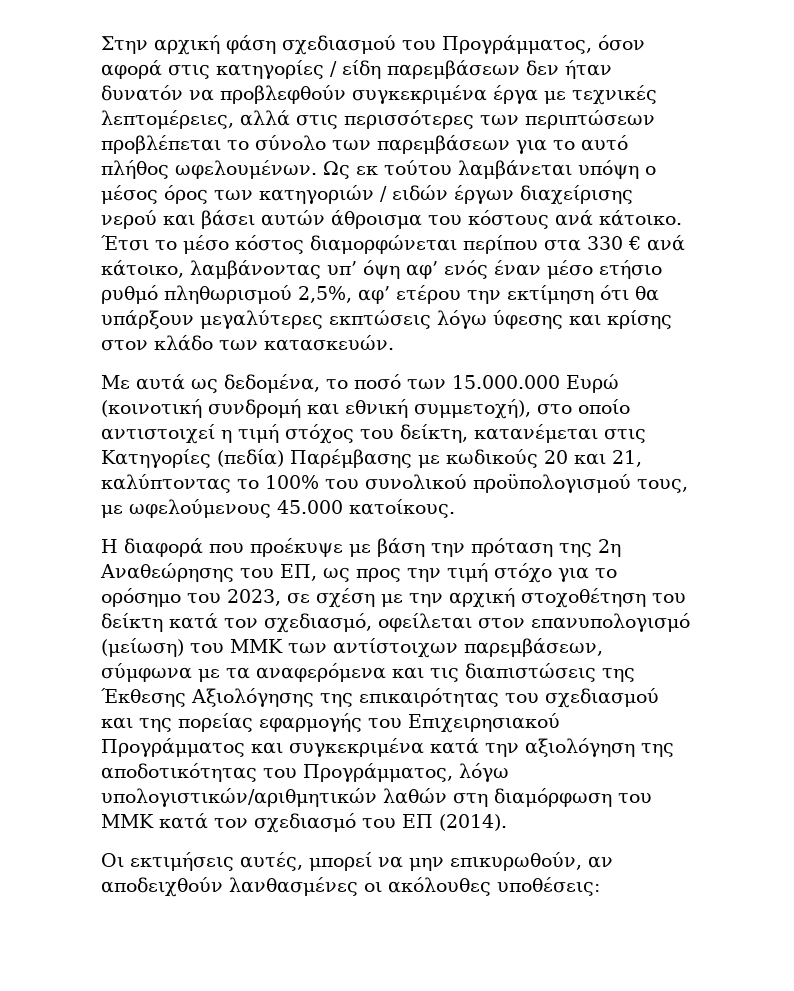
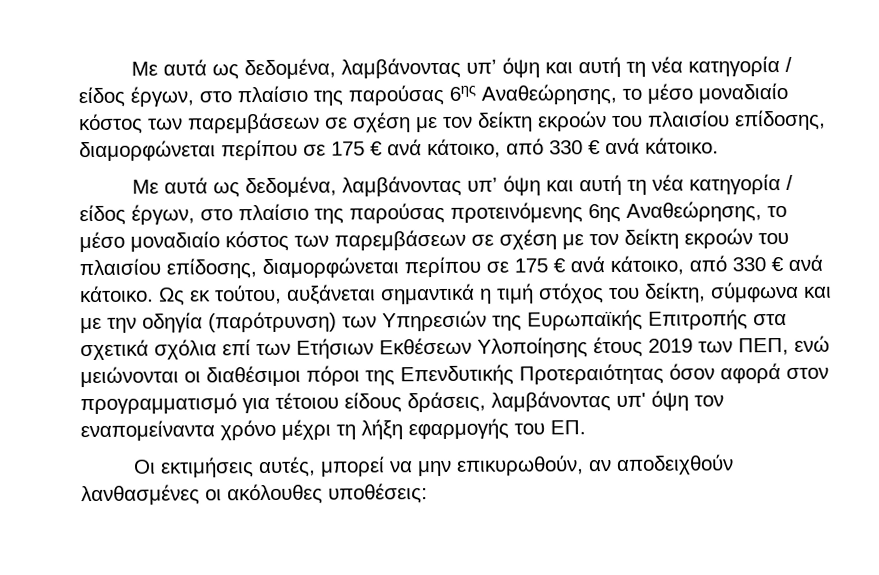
[101,35,645,55] [101,60,612,79] [101,85,657,105] [101,110,655,129] [101,135,628,154] [101,160,656,179] [101,185,633,205] [101,210,682,229] [101,235,685,254] [101,260,662,279] [101,285,659,304] [101,310,672,329] [101,335,394,351] [101,374,619,393] [101,399,630,419] [101,424,215,444] Στην αρχική φάση σχεδιασμού του Προγράμματος, όσον αφορά στις κατηγορίες / είδη παρεμβάσεων δεν ήταν δυνατόν να προβλεφθούν συγκεκριμένα έργα με τεχνικές λεπτομέρειες, αλλά στις περισσότερες των περιπτώσεων προβλέπεται το σύνολο των παρεμβάσεων για το αυτό πλήθος ωφελουμένων. Ως εκ τούτου λαμβάνεται υπόψη ο μέσος όρος των κατηγοριών / ειδών έργων διαχείρισης νερού και βάσει αυτών άθροισμα του κόστους ανά κάτοικο. Έτσι το μέσο κόστος διαμορφώνεται περίπου στα 330 € ανά κάτοικο, λαμβάνοντας υπ’ όψη αφ’ ενός έναν μέσο ετήσιο ρυθμό πληθωρισμού 2,5%, αφ’ ετέρου την εκτίμηση ότι θα υπάρξουν μεγαλύτερες εκπτώσεις λόγω ύφεσης και κρίσης στον κλάδο των κατασκευών. // Με αυτά ως δεδομένα, το ποσό των 15.000.000 Ευρώ (κοινοτική συνδρομή και εθνική συμμετοχή), στο οποίο αντιστοιχεί -> [130,56,792,80] [78,82,788,108] [78,109,826,135] [79,137,719,162] [131,174,793,198] [79,201,787,226] [79,228,789,253] [79,254,823,279] [79,283,475,306] Με αυτά ως δεδομένα, λαμβάνοντας υπ’ όψη και αυτή τη νέα κατηγορία / είδος έργων, στο πλαίσιο της παρούσας 6ης Αναθεώρησης, το μέσο μοναδιαίο κόστος των παρεμβάσεων σε σχέση με τον δείκτη εκροών του πλαισίου επίδοσης, διαμορφώνεται περίπου σε 175 € ανά κάτοικο, από 330 € ανά κάτοικο. // Με αυτά ως δεδομένα, λαμβάνοντας υπ’ όψη και αυτή τη νέα κατηγορία / είδος έργων, στο πλαίσιο της παρούσας προτεινόμενης 6ης Αναθεώρησης, το μέσο μοναδιαίο κόστος των παρεμβάσεων σε σχέση με τον δείκτη εκροών του πλαισίου επίδοσης, διαμορφώνεται περίπου σε 175 € ανά κάτοικο, από 330 € ανά κάτοικο. Ως εκ τούτου, αυξάνεται σημαντικά
[474,424,646,443] [101,449,642,468] [101,474,688,493] [101,499,455,518] [101,538,621,557] [100,563,617,583] [101,588,686,608] [101,613,690,633] [101,638,603,658] [101,663,635,682] [101,688,659,708] [101,713,560,733] [101,738,674,757] [101,763,509,782] [101,788,652,807] [101,813,507,833] κατανέμεται στις Κατηγορίες (πεδία) Παρέμβασης με κωδικούς 20 και 21, καλύπτοντας το 100% του συνολικού προϋπολογισμού τους, με ωφελούμενους 45.000 κατοίκους. // Η διαφορά που προέκυψε με βάση την πρόταση της 2η Αναθεώρησης του ΕΠ, ως προς την τιμή στόχο για το ορόσημο του 2023, σε σχέση με την αρχική στοχοθέτηση του δείκτη κατά τον σχεδιασμό, οφείλεται στον επανυπολογισμό (μείωση) του ΜΜΚ των αντίστοιχων παρεμβάσεων, σύμφωνα με τα αναφερόμενα και τις διαπιστώσεις της Έκθεσης Αξιολόγησης της επικαιρότητας του σχεδιασμού και της πορείας εφαρμογής του Επιχειρησιακού Προγράμματος και συγκεκριμένα κατά την αξιολόγηση της αποδοτικότητας του Προγράμματος, λόγω υπολογιστικών/αριθμητικών λαθών στη διαμόρφωση του ΜΜΚ κατά τον σχεδιασμό του ΕΠ (2014). -> [710,281,832,303] [80,309,787,334] [80,335,830,361] [80,363,829,388] [80,390,724,415] [80,418,586,442] σύμφωνα και με την οδηγία (παρότρυνση) των Υπηρεσιών της Ευρωπαϊκής Επιτροπής στα σχετικά σχόλια επί των Ετήσιων Εκθέσεων Υλοποίησης έτους 2019 των ΠΕΠ, ενώ μειώνονται οι διαθέσιμοι πόροι της Επενδυτικής Προτεραιότητας όσον αφορά στον προγραμματισμό για τέτοιου είδους δράσεις, λαμβάνοντας υπ' όψη τον εναπομείναντα χρόνο μέχρι τη λήξη εφαρμογής του ΕΠ.

